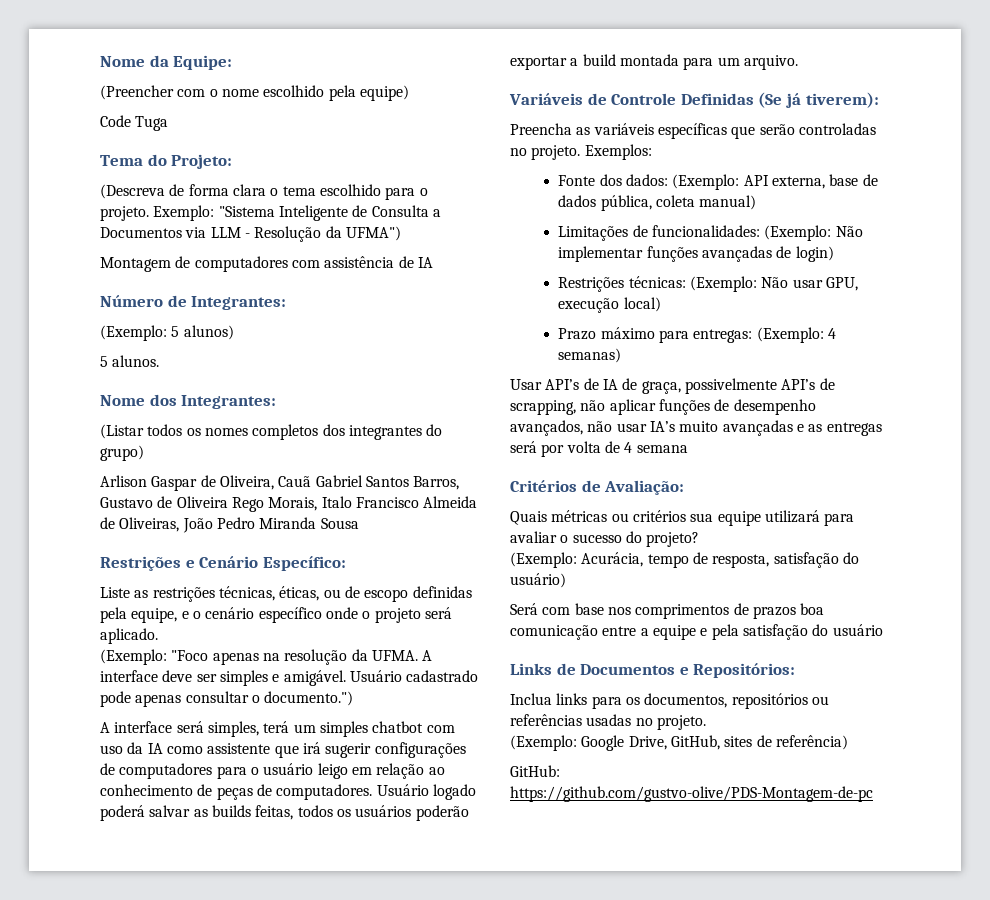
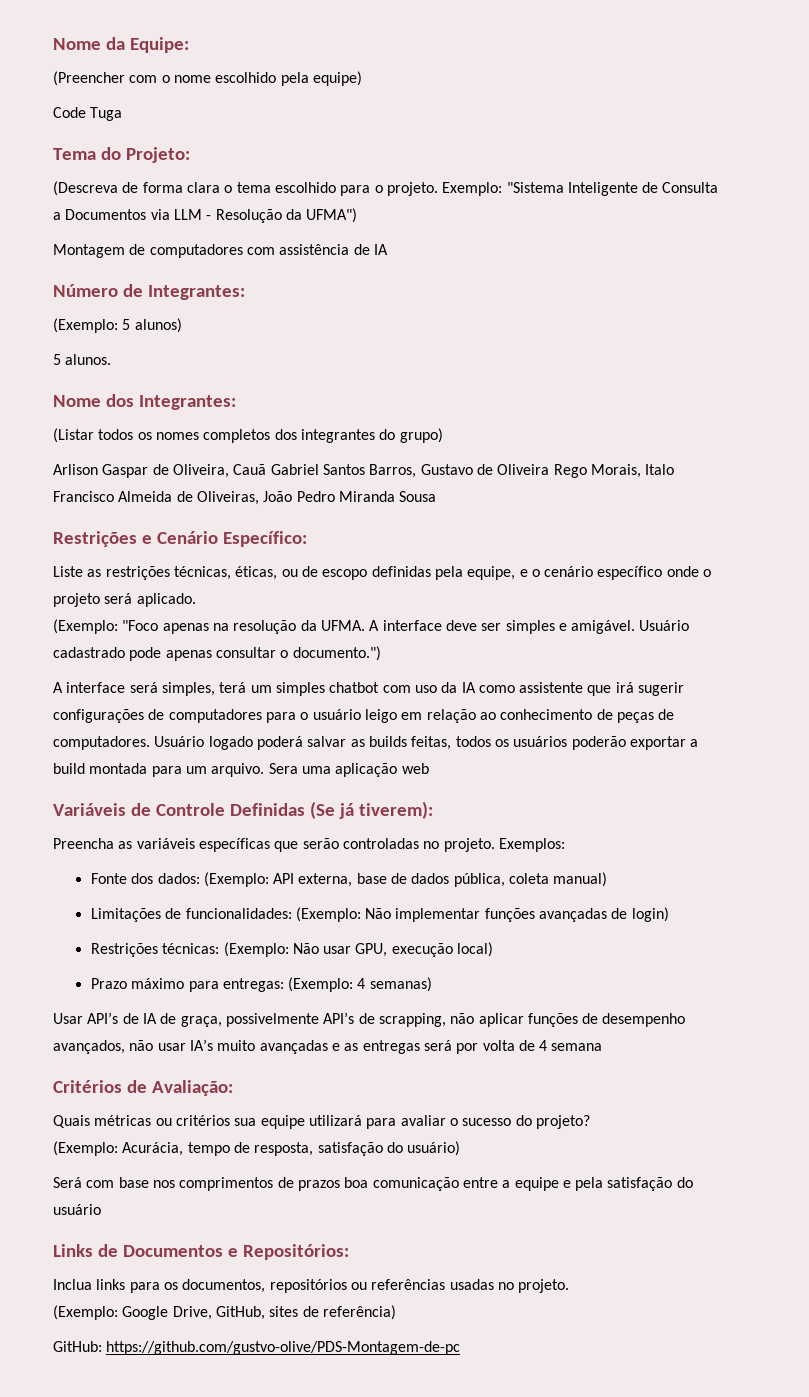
(798, 62) none -> [268,763,429,777] Sera uma aplicação web

